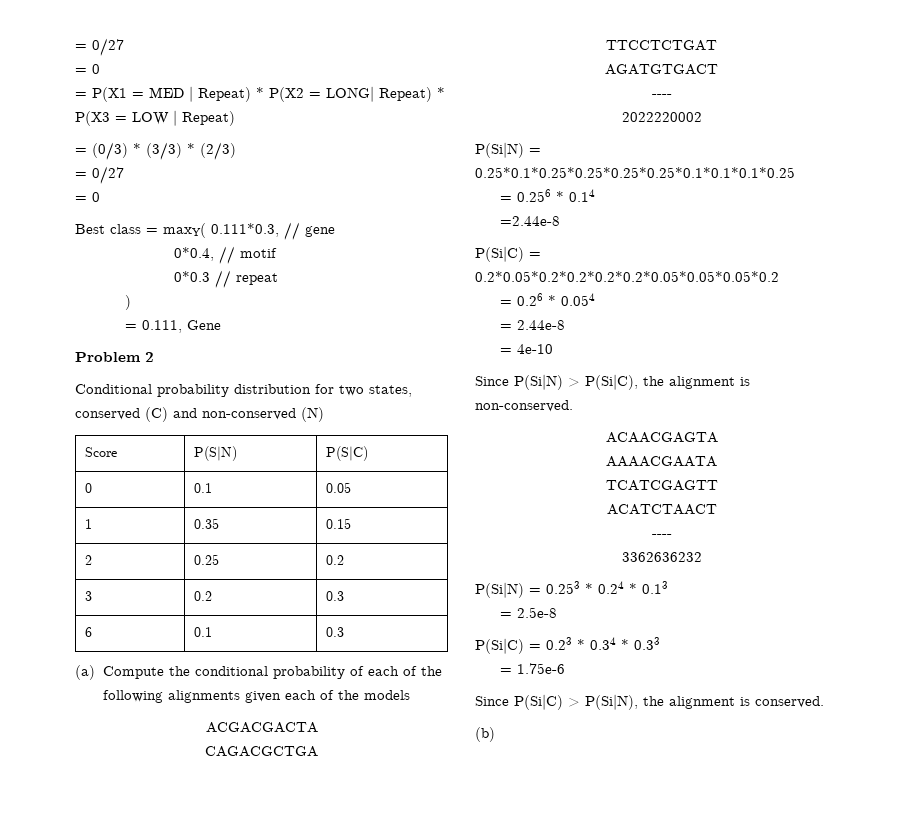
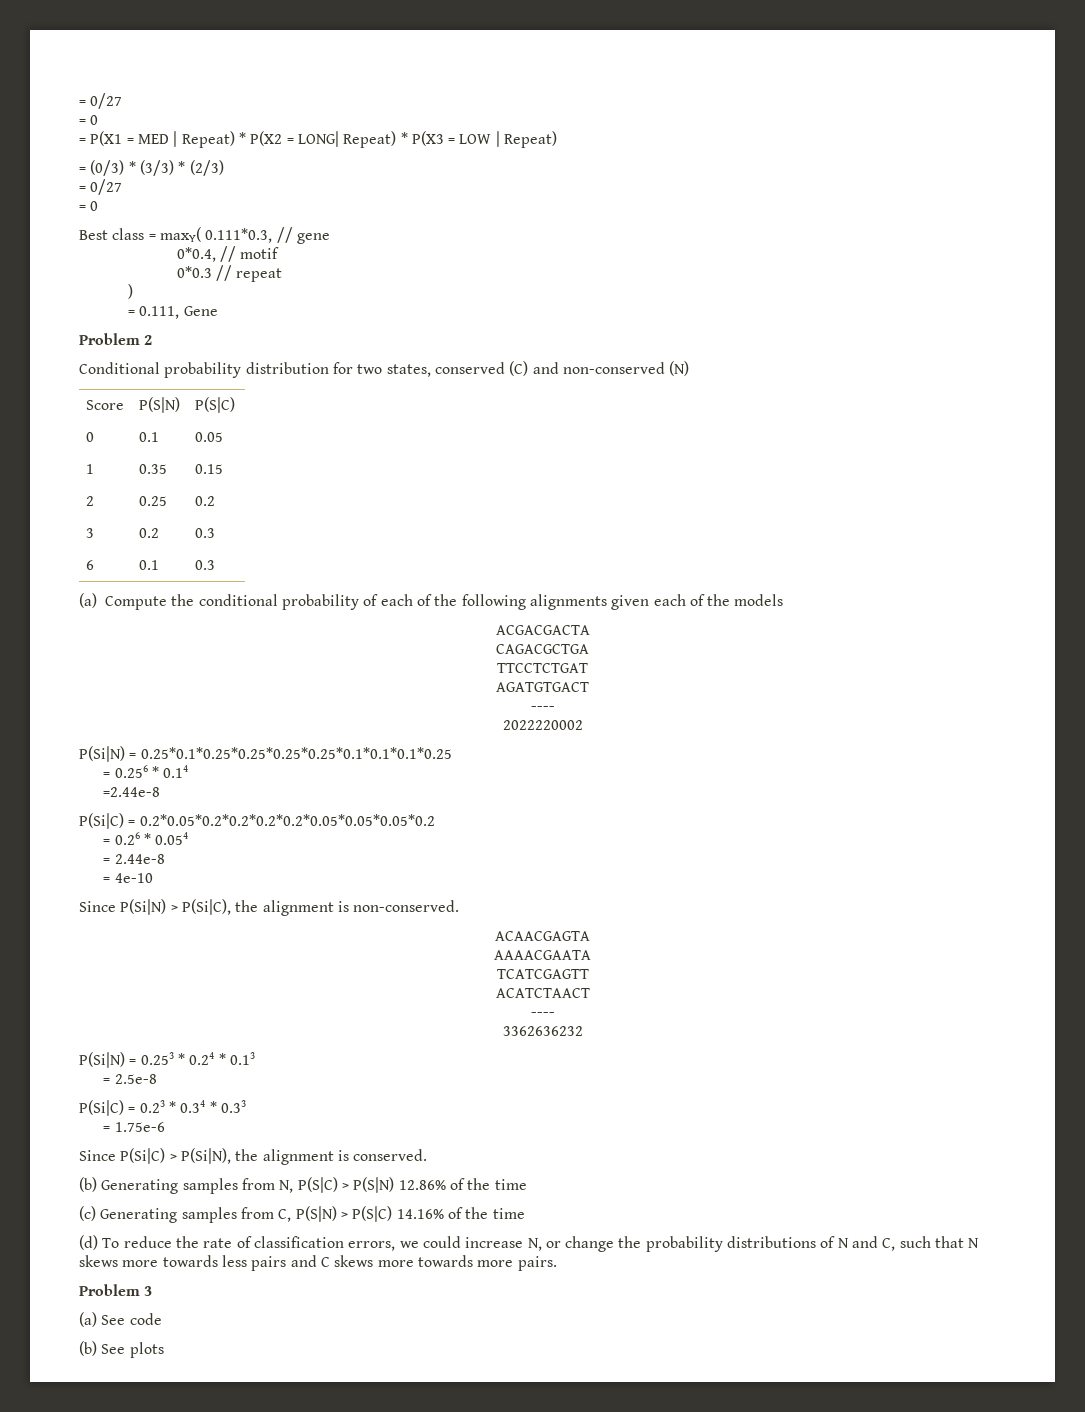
(495, 734) none -> [101,1177,527,1194] [79,1206,525,1223] [79,1235,980,1252] [79,1255,557,1271] [79,1284,153,1296] [79,1312,162,1327] [79,1341,164,1358] Generating samples from N, P(S|C) > P(S|N) 12.86% of the time // (c) Generating samples from C, P(S|N) > P(S|C) 14.16% of the time // (d) To reduce the rate of classification errors, we could increase N, or change the probability distributions of N and C, such that N skews more towards less pairs and C skews more towards more pairs. // Problem 3 // (a) See code // (b) See plots

